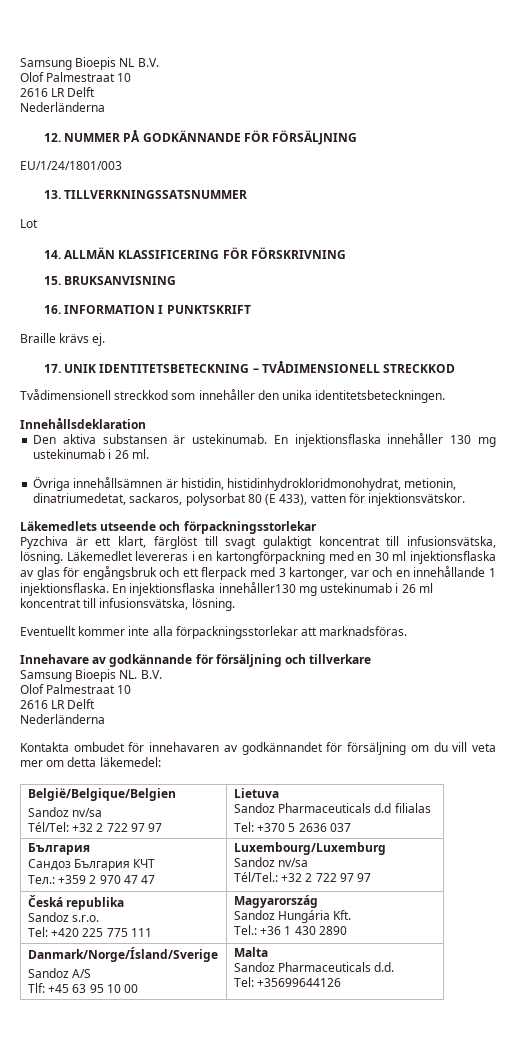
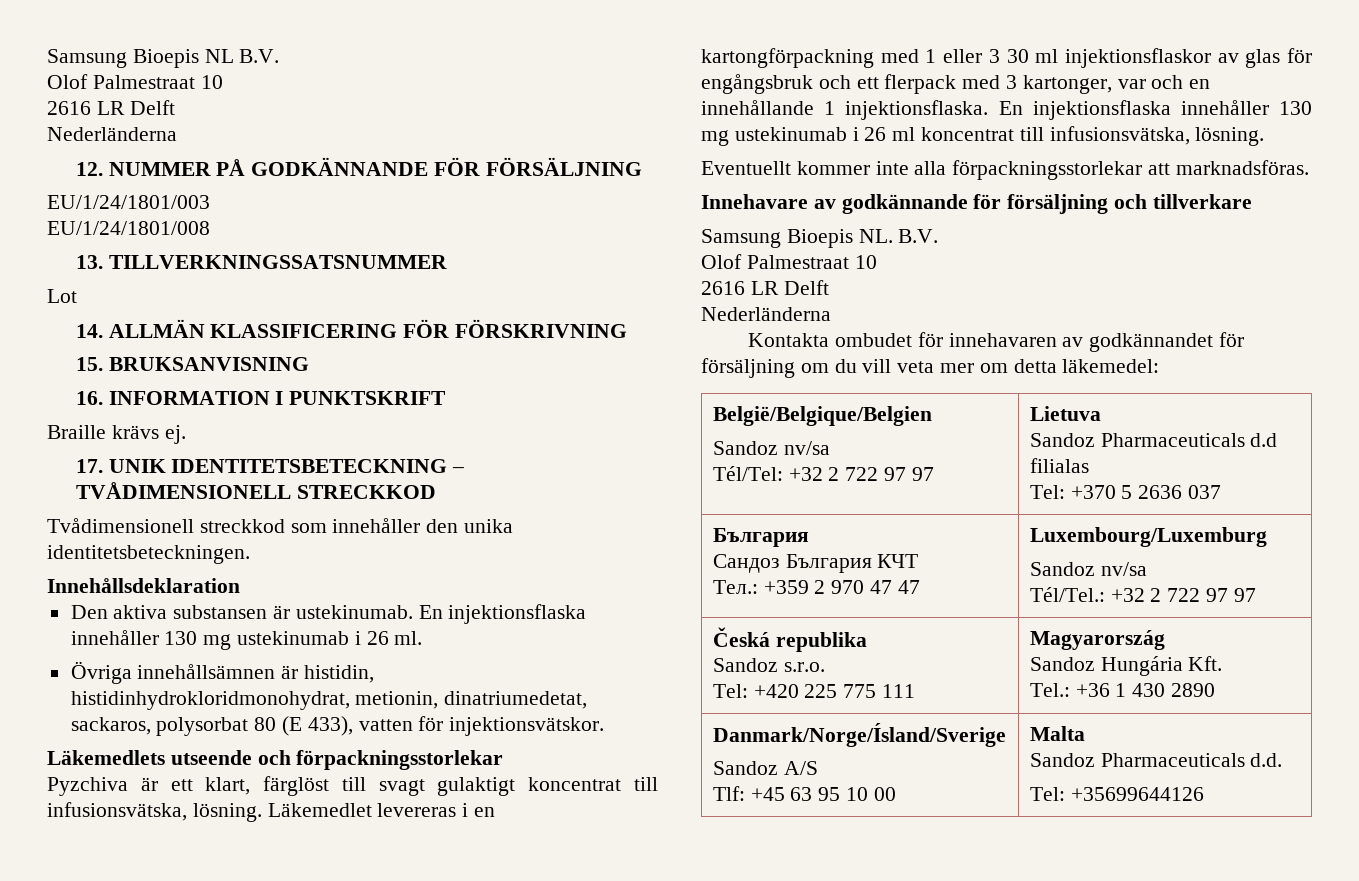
(122, 165) none -> [47,221,210,235] // EU/1/24/1801/008
[357,554,372,561] en -> [925,49,1000,63] 1 eller 3
[410,551,497,564] injektionsflaska -> [1064,48,1211,68] injektionsflaskor
[218,582,296,593] innehåller130 -> [1180,100,1312,115] innehåller 130

